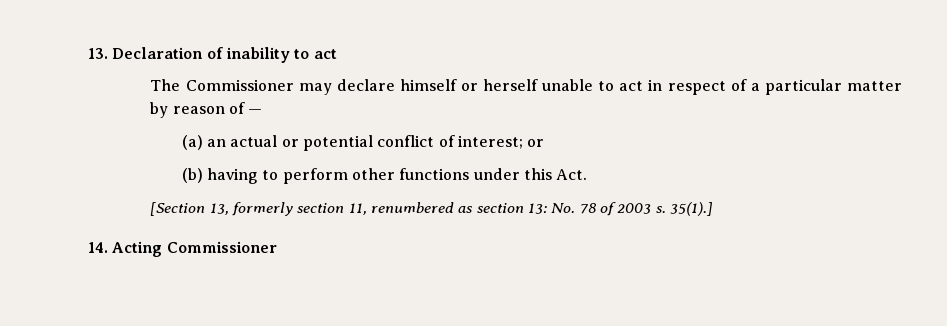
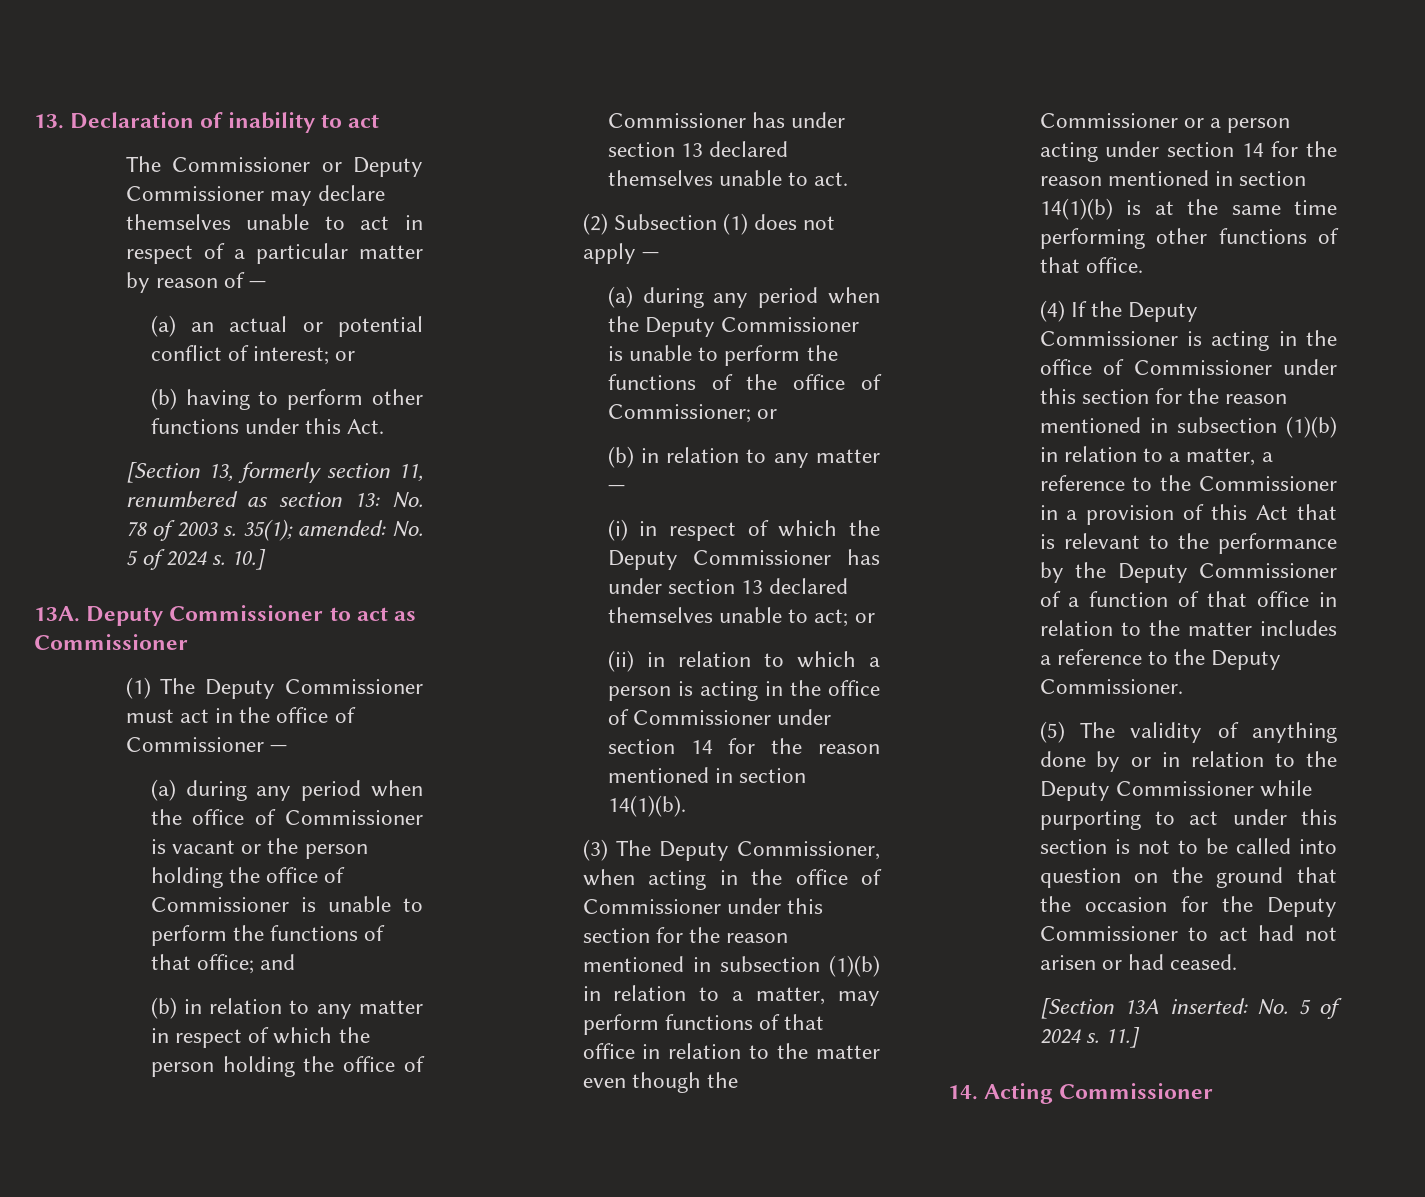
[298,79,539,95] may declare himself or herself -> [321,157,423,177] [125,185,385,206] [125,214,231,230] or Deputy Commissioner may declare themselves
[669,202,713,216] 35(1).] -> [242,519,424,541] [125,549,267,570] [34,605,417,626] [34,634,188,650] [125,677,423,699] [125,707,356,723] [125,737,287,752] [150,779,423,801] [150,809,423,825] [150,838,368,859] [150,867,346,888] [150,896,424,912] [150,925,386,946] [150,954,296,974] [150,997,423,1019] [150,1027,370,1048] [150,1056,425,1077] [607,112,846,128] [607,141,789,157] [607,170,849,186] [582,213,836,235] [582,243,659,264] [607,286,880,308] [607,316,860,337] [607,345,838,366] [607,374,882,390] [607,404,777,423] [607,446,880,468] [607,485,625,492] [607,519,880,541] [607,549,880,570] [607,578,849,594] [607,607,875,627] [607,650,880,672] [607,680,880,701] [607,709,832,725] [607,738,880,754] [607,767,807,783] [607,795,686,817] [582,839,880,861] [582,869,882,890] [582,898,823,914] [582,927,789,943] [582,955,880,977] [582,985,880,1006] [582,1014,825,1035] [582,1043,880,1059] [582,1072,738,1093] [1039,113,1291,133] [1039,141,1337,162] [1039,170,1307,186] [1039,198,1337,220] [1039,228,1339,249] [1039,257,1143,273] [1039,300,1199,322] [1039,330,1337,351] [1039,359,1337,375] [1039,388,1288,404] [1039,416,1337,438] [1039,446,1273,466] [1039,475,1337,491] [1039,504,1337,525] [1039,533,1337,554] [1039,562,1337,583] [1039,591,1337,607] [1039,620,1337,636] [1039,649,1282,670] [1039,679,1183,694] [1039,721,1337,743] [1039,751,1337,772] [1039,780,1312,801] [1039,809,1337,830] [1039,838,1337,854] [1039,867,1337,888] [1039,896,1337,917] [1039,925,1337,941] [1039,954,1238,970] [1039,998,1342,1019] [1039,1027,1140,1048] 35(1); amended: No. 5 of 2024 s. 10.] // 13A. Deputy Commissioner to act as Commissioner // (1) The Deputy Commissioner must act in the office of Commissioner — // (a) during any period when the office of Commissioner is vacant or the person holding the office of Commissioner is unable to perform the functions of that office; and // (b) in relation to any matter in respect of which the person holding the office of Commissioner has under section 13 declared themselves unable to act. // (2) Subsection (1) does not apply — // (a) during any period when the Deputy Commissioner is unable to perform the functions of the office of Commissioner; or // (b) in relation to any matter — // (i) in respect of which the Deputy Commissioner has under section 13 declared themselves unable to act; or // (ii) in relation to which a person is acting in the office of Commissioner under section 14 for the reason mentioned in section 14(1)(b). // (3) The Deputy Commissioner, when acting in the office of Commissioner under this section for the reason mentioned in subsection (1)(b) in relation to a matter, may perform functions of that office in relation to the matter even though the Commissioner or a person acting under section 14 for the reason mentioned in section 14(1)(b) is at the same time performing other functions of that office. // (4) If the Deputy Commissioner is acting in the office of Commissioner under this section for the reason mentioned in subsection (1)(b) in relation to a matter, a reference to the Commissioner in a provision of this Act that is relevant to the performance by the Deputy Commissioner of a function of that office in relation to the matter includes a reference to the Deputy Commissioner. // (5) The validity of anything done by or in relation to the Deputy Commissioner while purporting to act under this section is not to be called into question on the ground that the occasion for the Deputy Commissioner to act had not arisen or had ceased. // [Section 13A inserted: No. 5 of 2024 s. 11.]

